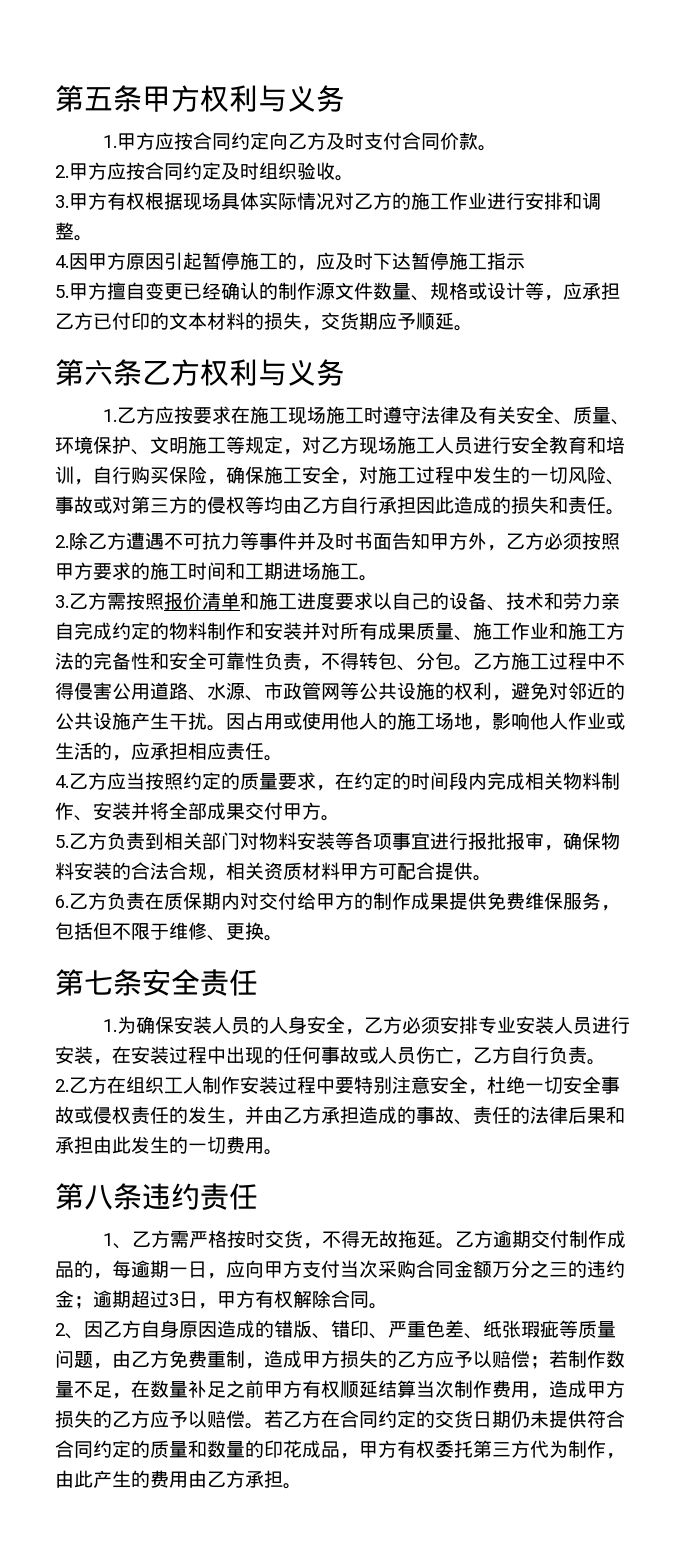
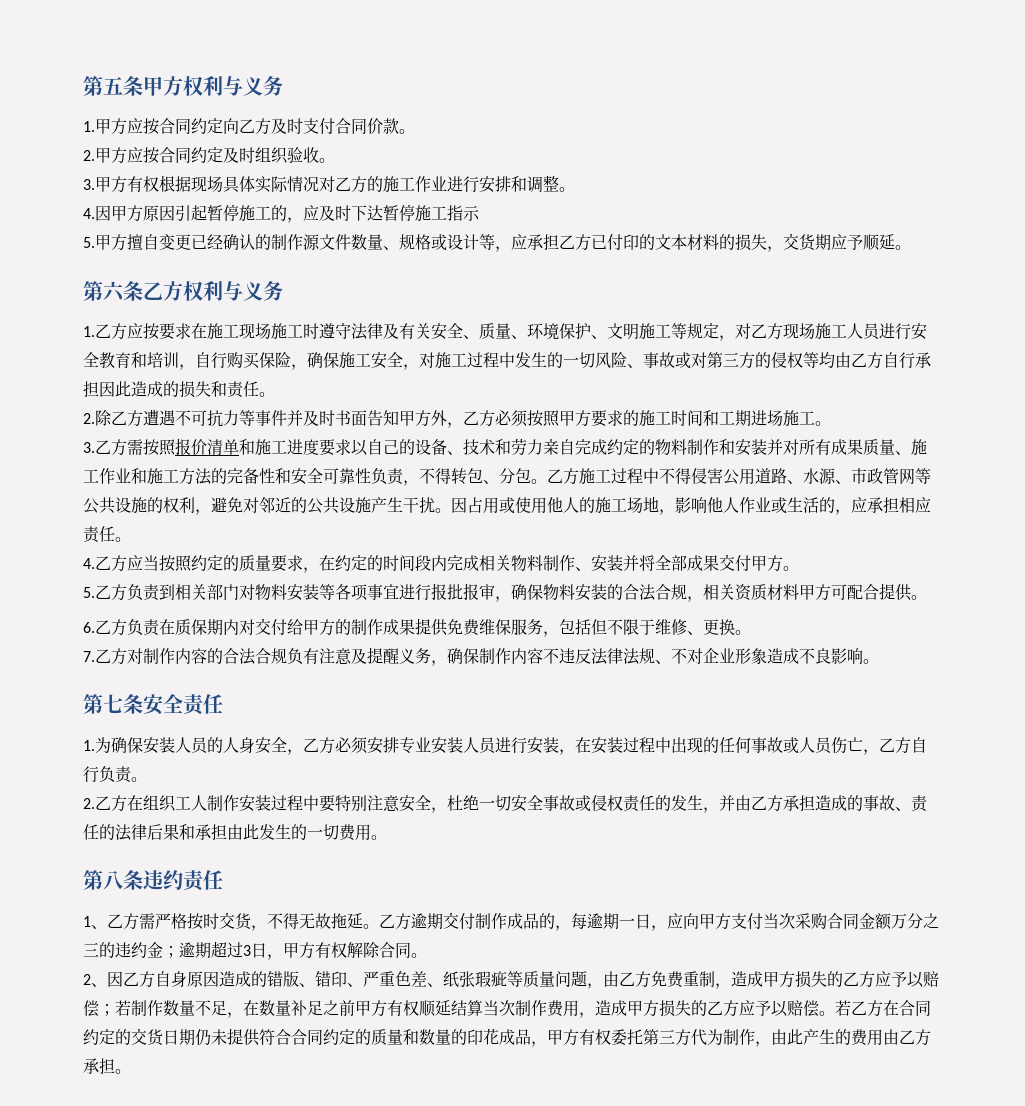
(283, 938) none -> [83,647,879,666] // 7.乙方对制作内容的合法合规负有注意及提醒义务，确保制作内容不违反法律法规、不对企业形象造成不良影响。

